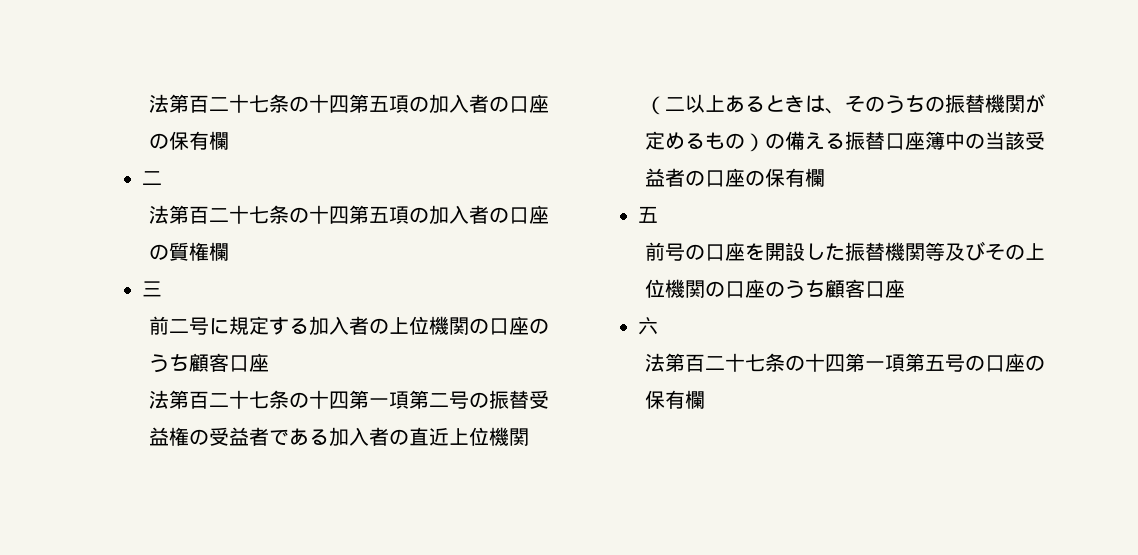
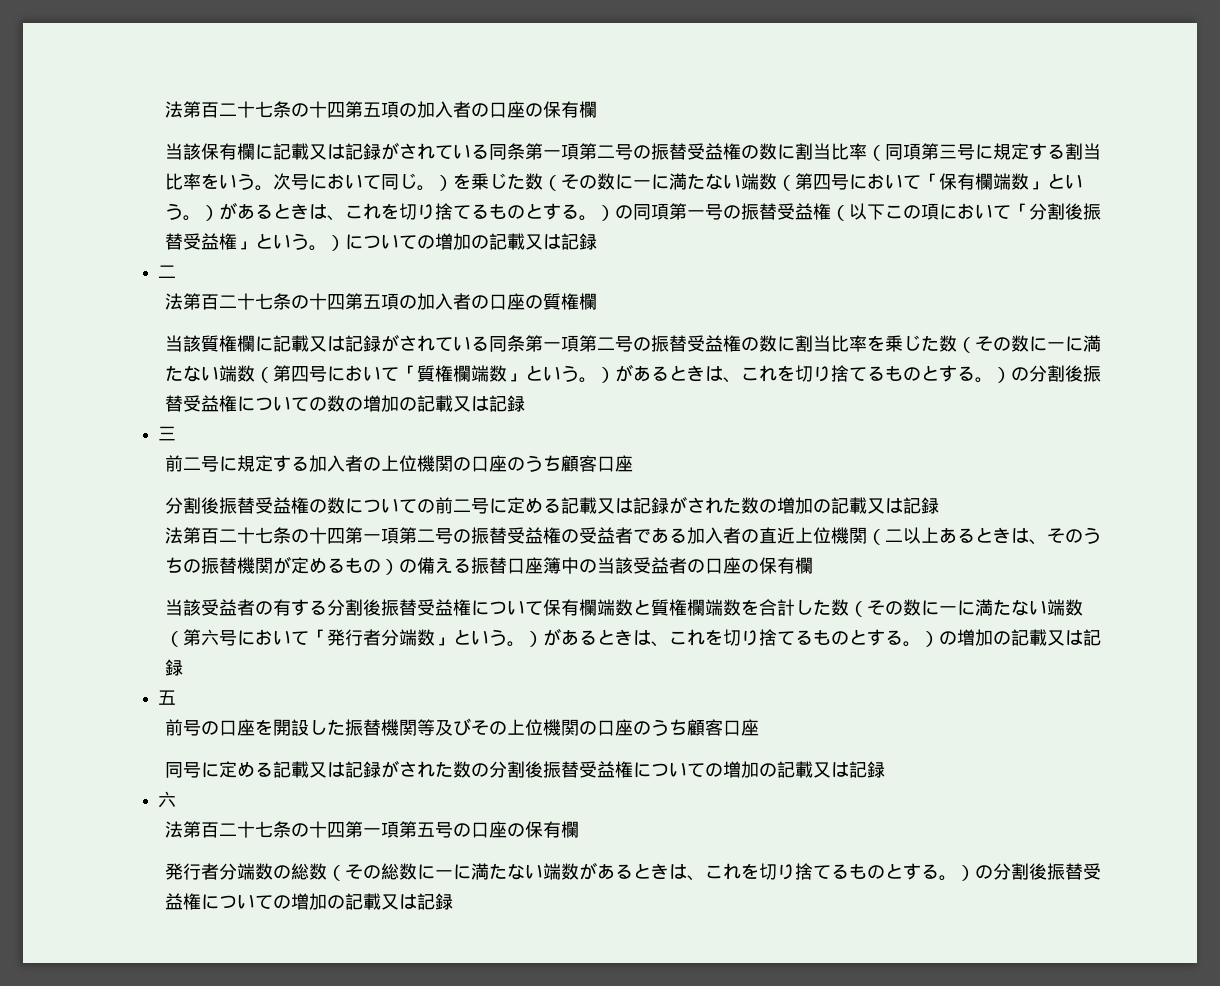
(230, 140) none -> [165,142,1102,161] [165,173,1084,191] [165,202,1102,221] [165,233,598,251] // 当該保有欄に記載又は記録がされている同条第一項第二号の振替受益権の数に割当比率（同項第三号に規定する割当比率をいう。次号において同じ。）を乗じた数（その数に一に満たない端数（第四号において「保有欄端数」という。）があるときは、これを切り捨てるものとする。）の同項第一号の振替受益権（以下この項において「分割後振替受益権」という。）についての増加の記載又は記録
(230, 251) none -> [165,334,1102,353] [165,364,1102,383] [165,395,526,412] // 当該質権欄に記載又は記録がされている同条第一項第二号の振替受益権の数に割当比率を乗じた数（その数に一に満たない端数（第四号において「質権欄端数」という。）があるときは、これを切り捨てるものとする。）の分割後振替受益権についての数の増加の記載又は記録
(270, 362) none -> [165,496,940,514] // 分割後振替受益権の数についての前二号に定める記載又は記録がされた数の増加の記載又は記録
(826, 177) none -> [165,599,1084,617] [165,628,1102,647] [165,659,184,676] // 当該受益者の有する分割後振替受益権について保有欄端数と質権欄端数を合計した数（その数に一に満たない端数（第六号において「発行者分端数」という。）があるときは、これを切り捨てるものとする。）の増加の記載又は記録
(906, 288) none -> [165,760,886,778] // 同号に定める記載又は記録がされた数の分割後振替受益権についての増加の記載又は記録
(706, 399) none -> [165,862,1102,881] [165,893,454,910] // 発行者分端数の総数（その総数に一に満たない端数があるときは、これを切り捨てるものとする。）の分割後振替受益権についての増加の記載又は記録

